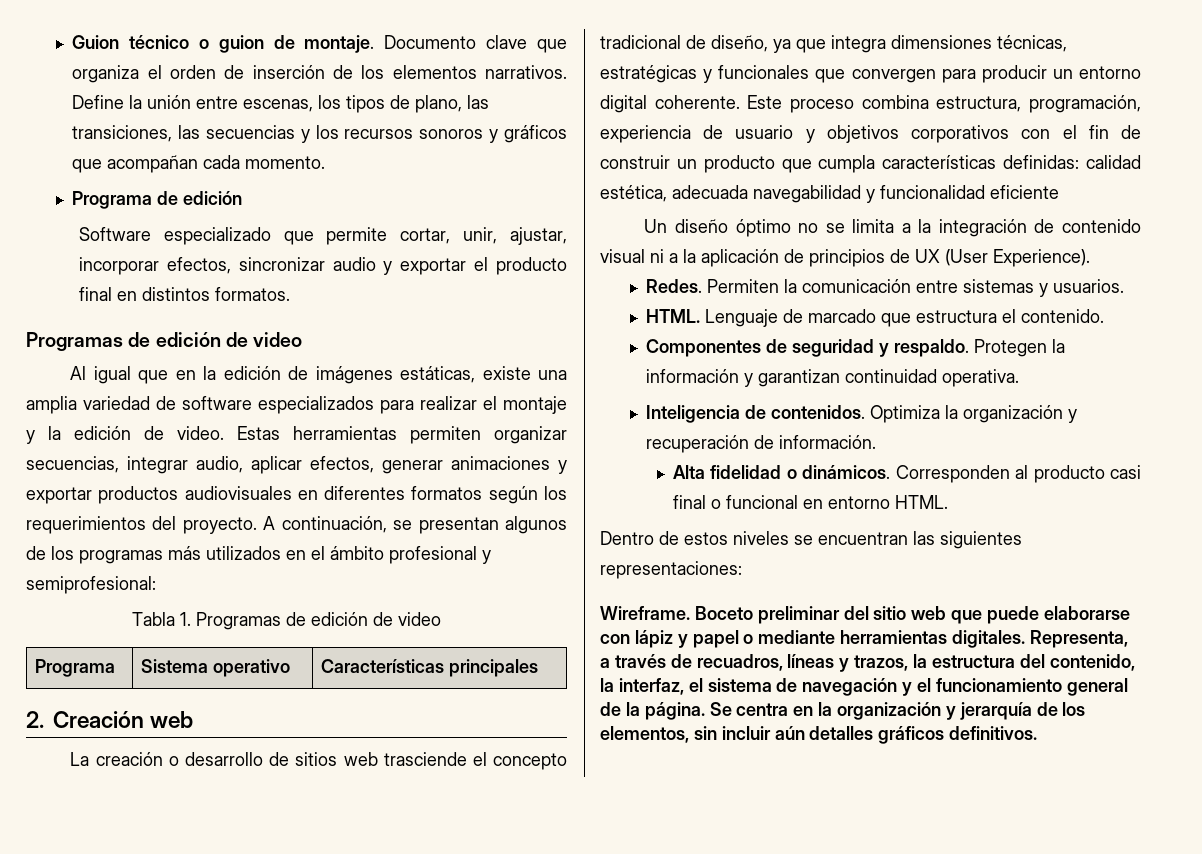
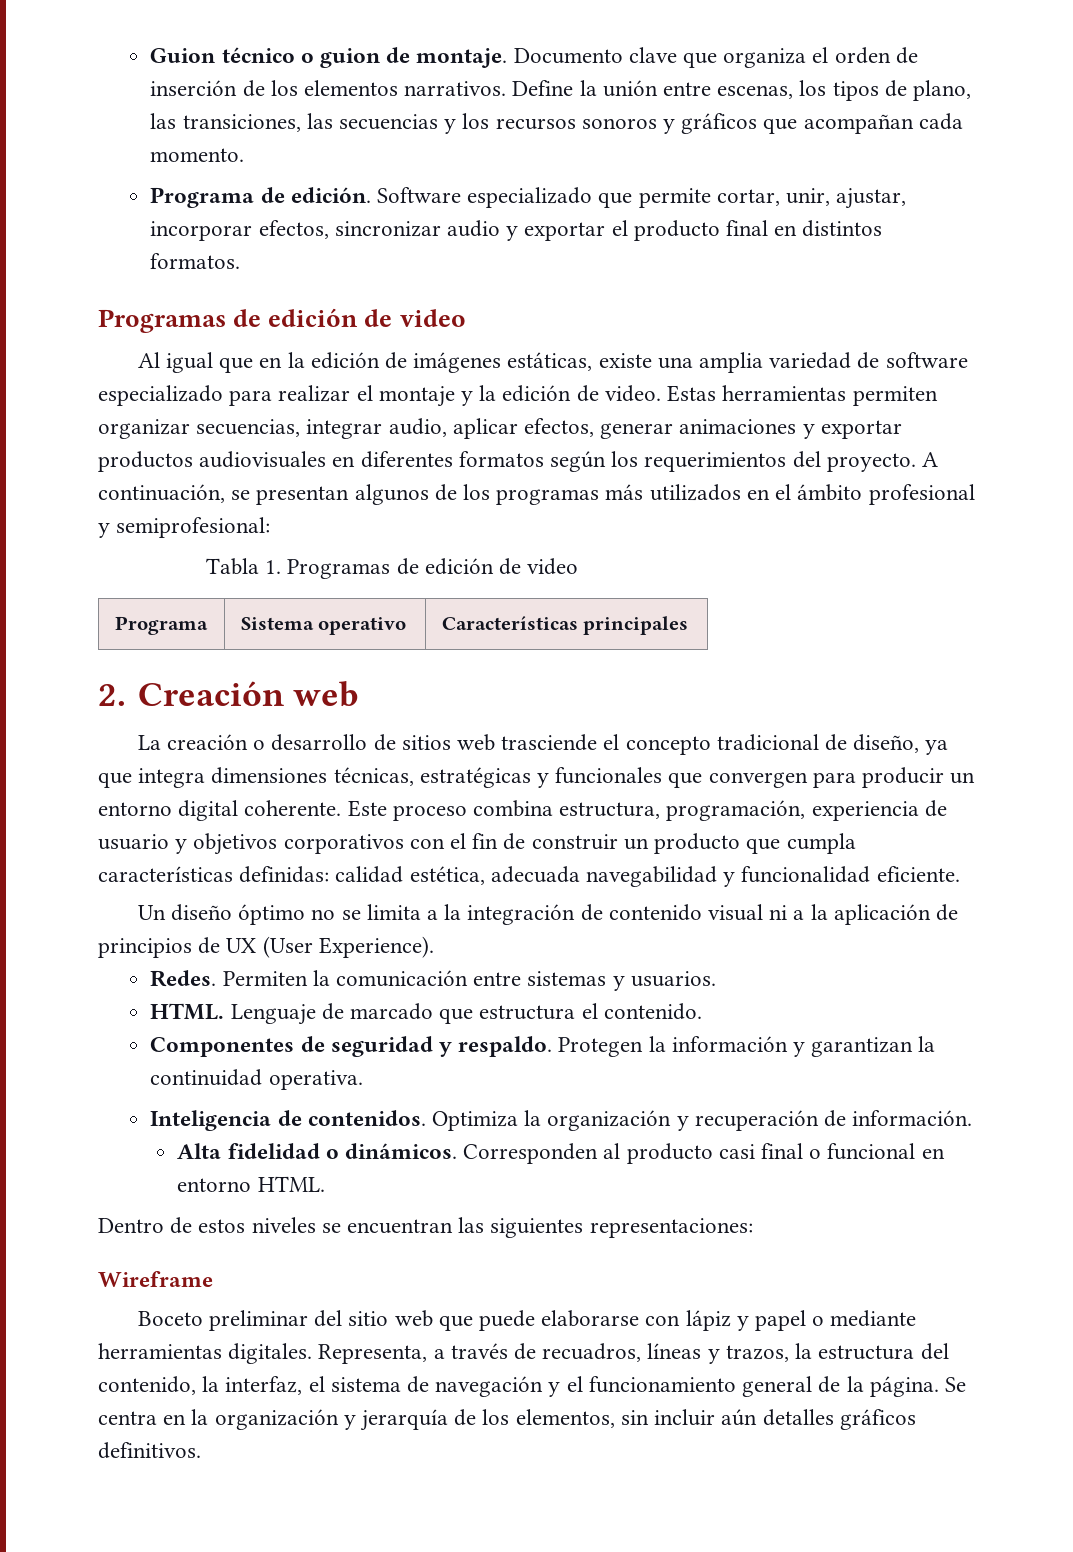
[183,191,243,205] edición // -> [290,187,371,203] edición.
[258,396,374,414] especializados -> [98,385,223,406] especializado
[990,185,1059,199] eficiente -> [876,866,960,882] eficiente.
(841, 378) none -> [918,1036,936,1052] la
[600,606,690,620] Wireframe. -> [98,1271,213,1287] Wireframe //

